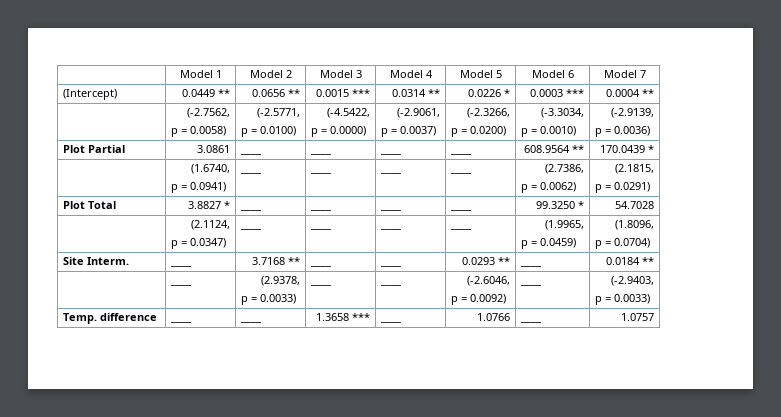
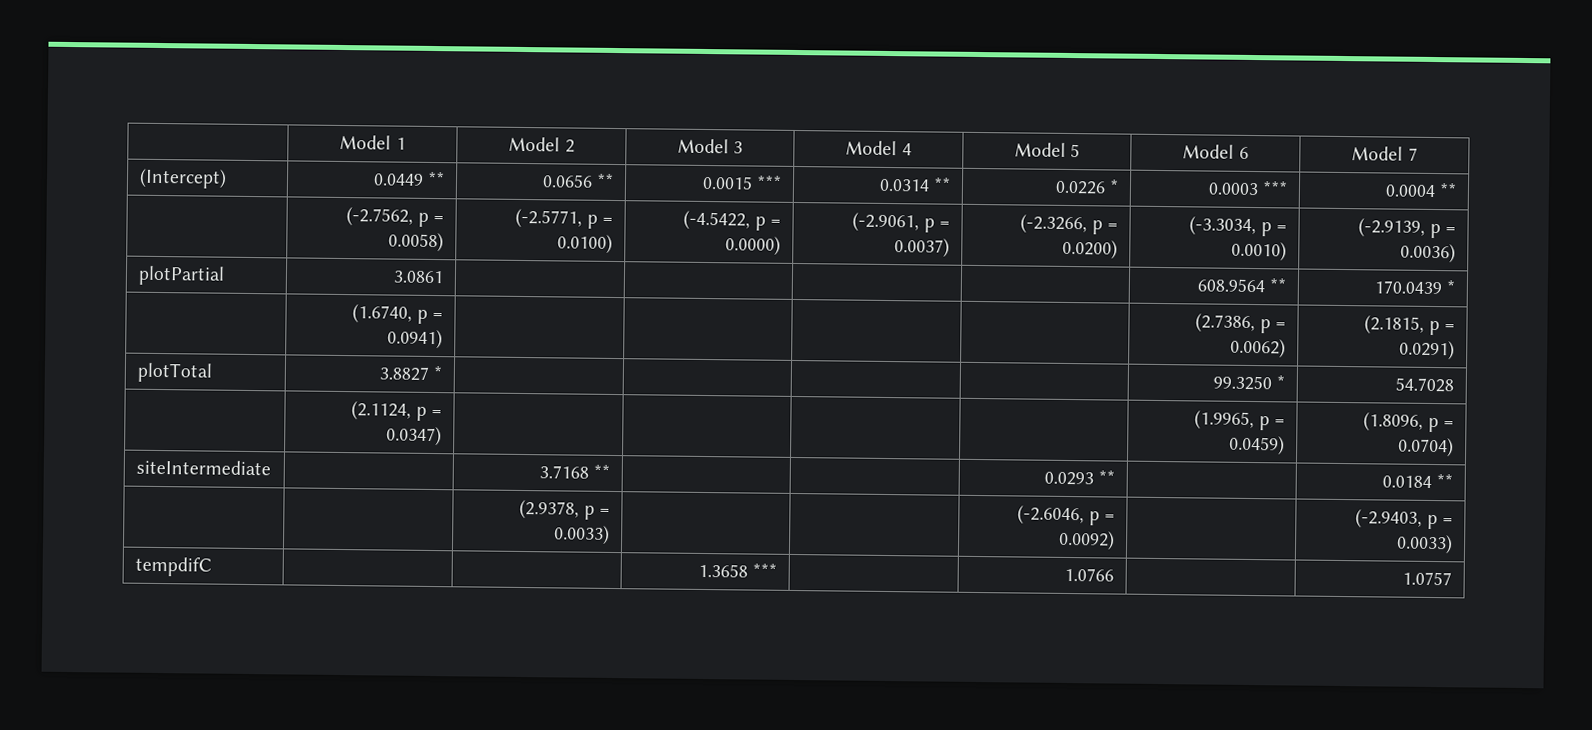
(230, 113) // -> (414, 216) none
(300, 113) // -> (583, 218) none
(370, 113) // -> (751, 220) none
(440, 113) // -> (920, 222) none
(510, 113) // -> (1088, 224) none
(584, 113) // -> (1257, 226) none
(654, 113) // -> (1426, 227) none
[63,145,126,153] Plot Partial -> [137,265,225,286] plotPartial
[240,153,262,155] [310,153,332,155] [380,153,402,155] [450,153,472,155] ____ | ____ | ____ | ____ -> (445, 277) | | |
(230, 169) // -> (413, 313) none
[240,172,262,174] [310,172,332,174] [380,172,402,174] [450,172,472,174] ____ | ____ | ____ | ____ -> (444, 339) | | |
(584, 169) // -> (1256, 323) none
(654, 169) // -> (1425, 324) none
[63,201,117,209] Plot Total -> [136,362,212,383] plotTotal
[240,209,262,211] [310,209,332,211] [380,209,402,211] [450,209,472,211] ____ | ____ | ____ | ____ -> (443, 373) | | |
(230, 225) // -> (412, 410) none
[240,228,262,230] [310,228,332,230] [380,228,402,230] [450,228,472,230] ____ | ____ | ____ | ____ -> (443, 436) | | |
(584, 225) // -> (1255, 420) none
(654, 225) // -> (1424, 421) none
[63,257,130,265] [170,265,192,267] Site Interm. | ____ -> [135,459,271,476] siteIntermediate |
[310,265,332,267] [380,265,402,267] ____ | ____ -> (611, 471) |
[520,265,542,267] ____ -> (1116, 477) none
[170,284,192,286] ____ -> (1454, 481) none
(300, 281) // -> (580, 509) none
[310,284,332,286] [380,284,402,286] ____ | ____ -> (611, 534) |
(510, 281) // -> (1085, 515) none
[520,284,542,286] ____ -> (1116, 540) none
(654, 281) // -> (1423, 518) none
[63,313,158,324] [170,321,192,323] [240,321,262,323] Temp. difference | ____ | ____ -> [134,556,212,577] tempdifC | |
[380,321,402,323] ____ -> (778, 570) none
[520,321,542,323] ____ -> (1115, 574) none

